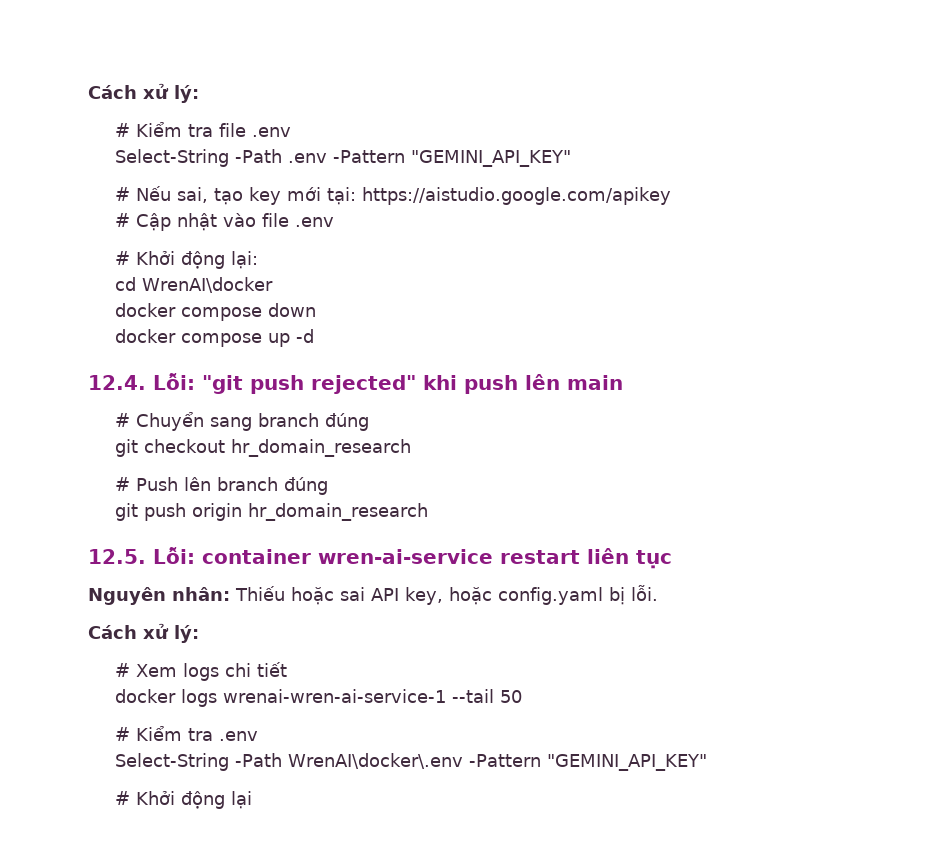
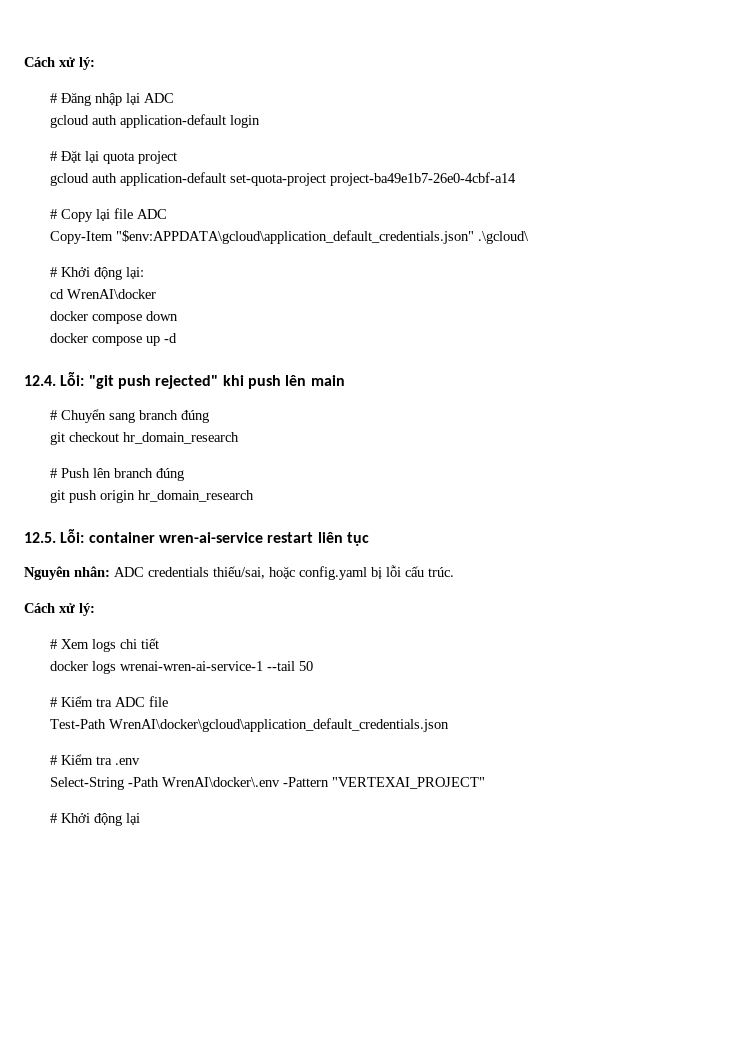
[88,83,199,103] [114,122,291,137] [114,149,571,167] [114,186,671,205] [114,213,334,231] Cách xử lý: // # Kiểm tra file .env // Select-String -Path .env -Pattern "GEMINI_API_KEY" // # Nếu sai, tạo key mới tại: https://aistudio.google.com/apikey // # Cập nhật vào file .env -> [24,57,95,70] [49,92,174,106] [49,114,260,128] [49,150,177,164] [49,172,516,186] [49,208,167,222] [49,230,529,244] Cách xử lý: // # Đăng nhập lại ADC // gcloud auth application-default login // # Đặt lại quota project // gcloud auth application-default set-quota-project project-ba49e1b7-26e0-4cbf-a14 // # Copy lại file ADC // Copy-Item "$env:APPDATA\gcloud\application_default_credentials.json" .\gcloud\
[235,585,658,605] Thiếu hoặc sai API key, hoặc config.yaml bị lỗi. -> [114,565,454,580] ADC credentials thiếu/sai, hoặc config.yaml bị lỗi cấu trúc.
(522, 696) none -> [49,696,168,707] [49,718,449,732] // # Kiểm tra ADC file // Test-Path WrenAI\docker\gcloud\application_default_credentials.json
[546,754,707,771] "GEMINI_API_KEY" -> [331,777,485,789] "VERTEXAI_PROJECT"

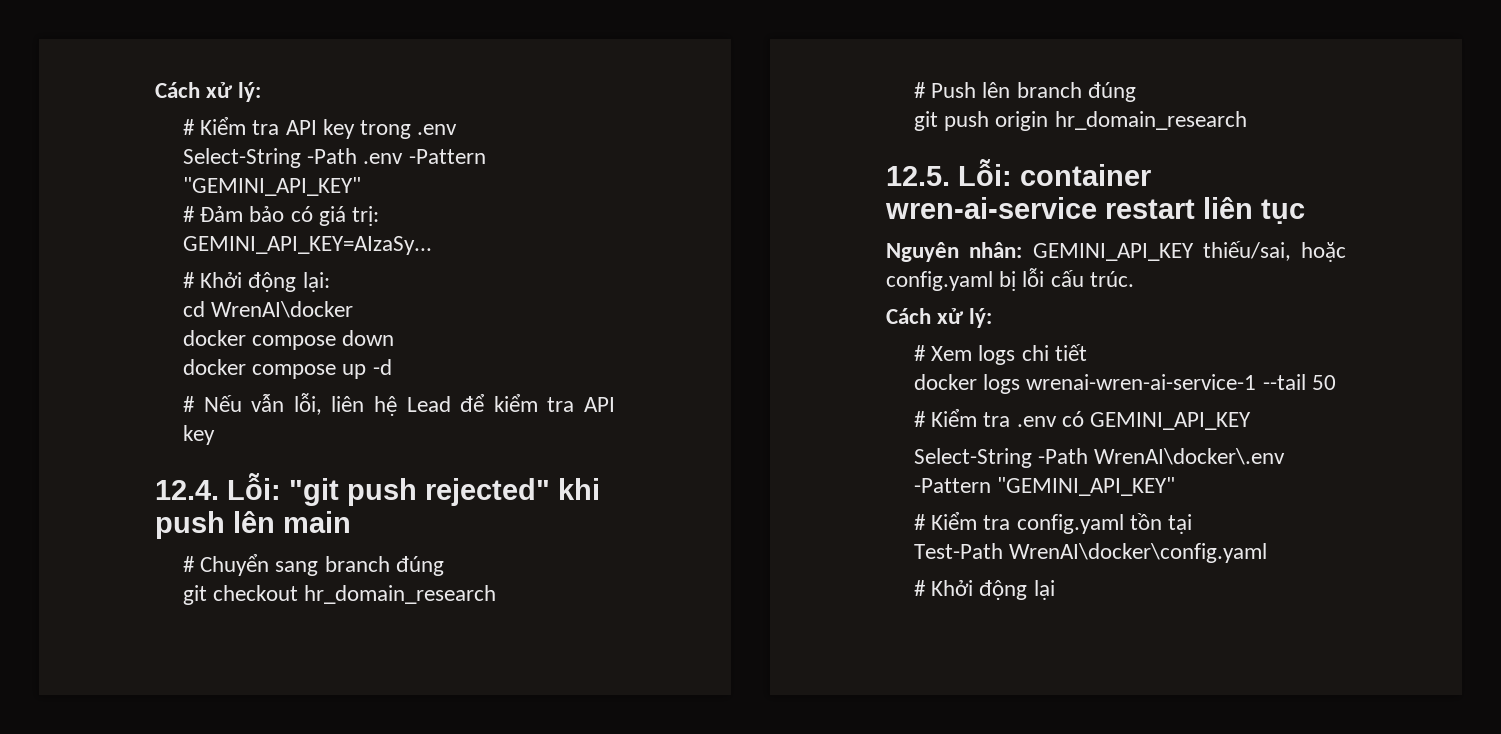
[24,57,95,70] [49,92,174,106] [49,114,260,128] [49,150,177,164] [49,172,516,186] [49,208,167,222] [49,230,529,244] Cách xử lý: // # Đăng nhập lại ADC // gcloud auth application-default login // # Đặt lại quota project // gcloud auth application-default set-quota-project project-ba49e1b7-26e0-4cbf-a14 // # Copy lại file ADC // Copy-Item "$env:APPDATA\gcloud\application_default_credentials.json" .\gcloud\ -> [155,82,262,102] [183,117,458,139] [183,148,486,168] [183,177,362,196] [183,206,380,226] [183,236,433,255] Cách xử lý: // # Kiểm tra API key trong .env // Select-String -Path .env -Pattern "GEMINI_API_KEY" // # Đảm bảo có giá trị: GEMINI_API_KEY=AIzaSy...
(177, 338) none -> [183,393,615,416] [183,425,216,445] // # Nếu vẫn lỗi, liên hệ Lead để kiểm tra API key
[114,567,209,577] ADC credentials -> [1032,243,1194,261] GEMINI_API_KEY
[49,696,168,707] [49,718,449,732] // # Kiểm tra ADC file // Test-Path WrenAI\docker\gcloud\application_default_credentials.json -> (1336, 382) none
(140, 761) none -> [1061,411,1252,430] có GEMINI_API_KEY
[331,777,485,789] "VERTEXAI_PROJECT" -> [997,477,1176,496] [914,512,1193,534] [914,543,1268,563] "GEMINI_API_KEY" // # Kiểm tra config.yaml tồn tại // Test-Path WrenAI\docker\config.yaml

